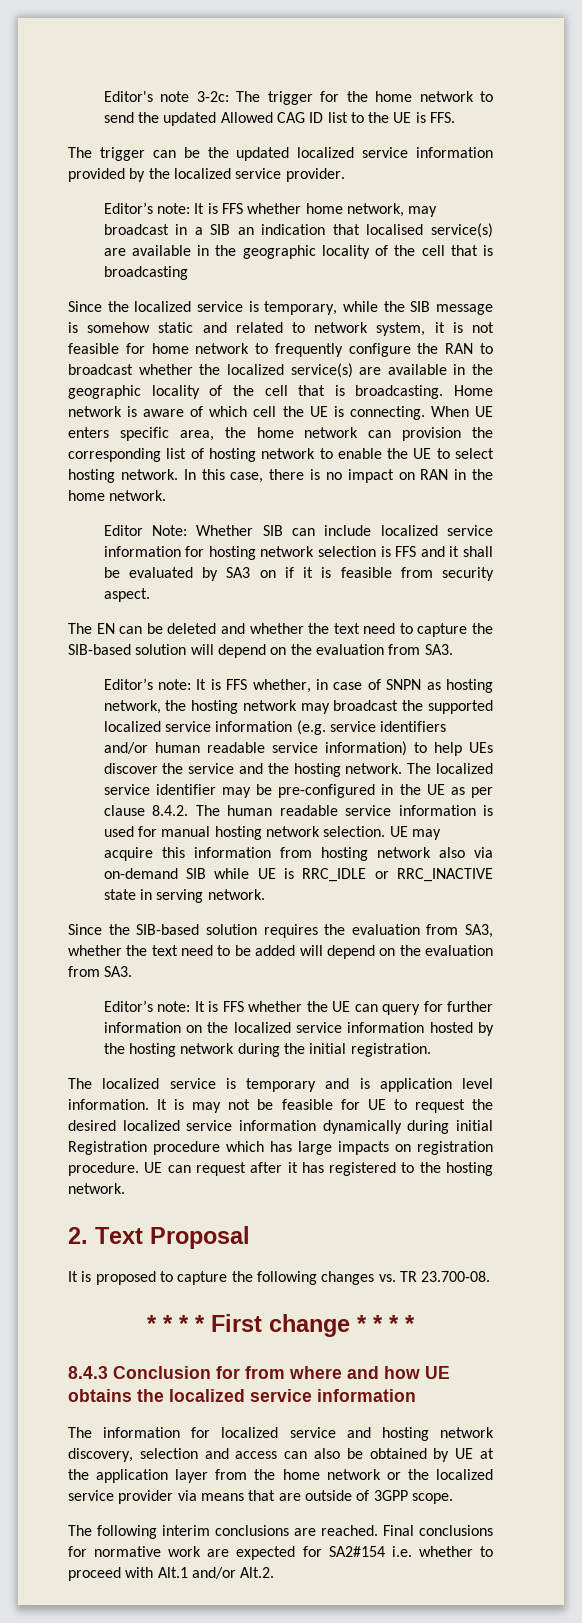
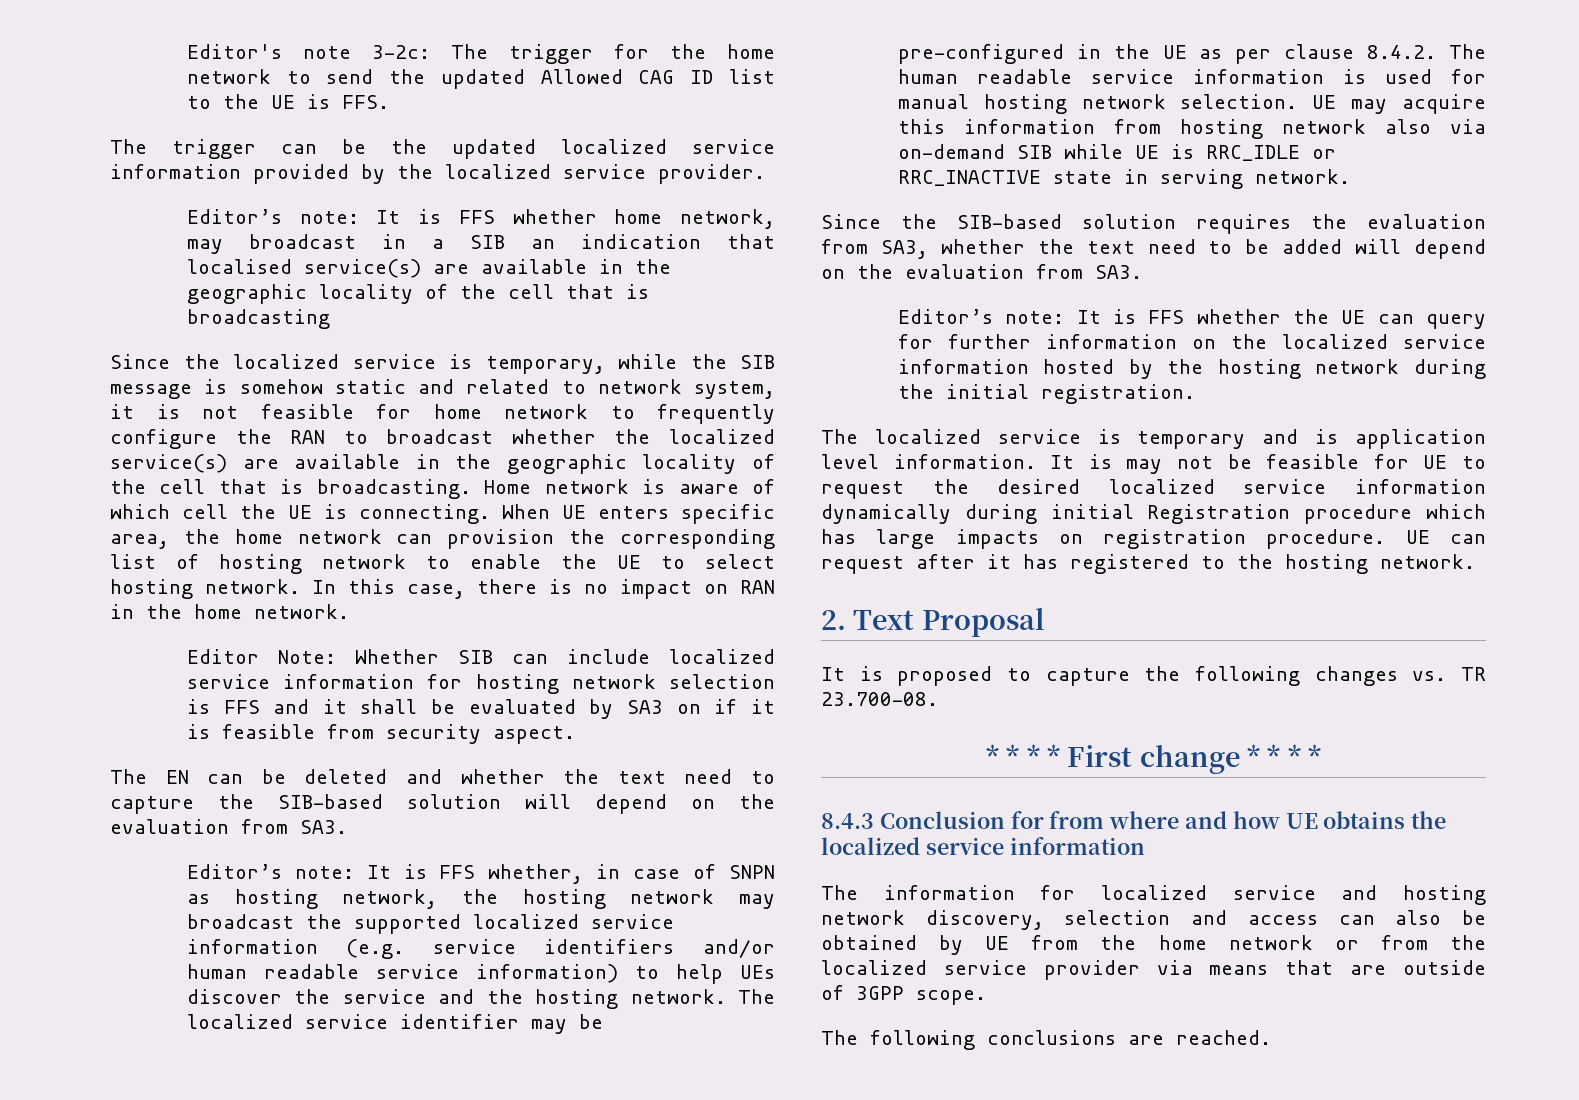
[480,1448,495,1459] [68,1469,209,1483] at the application layer -> (1010, 943) none
(401, 1476) none -> [1380,935,1428,950] from
[162,1525,210,1536] interim -> (975, 1040) none
[383,1525,493,1536] [68,1546,493,1560] [68,1567,275,1581] Final conclusions for normative work are expected for SA2#154 i.e. whether to proceed with Alt.1 and/or Alt.2. -> (1271, 1037) none

